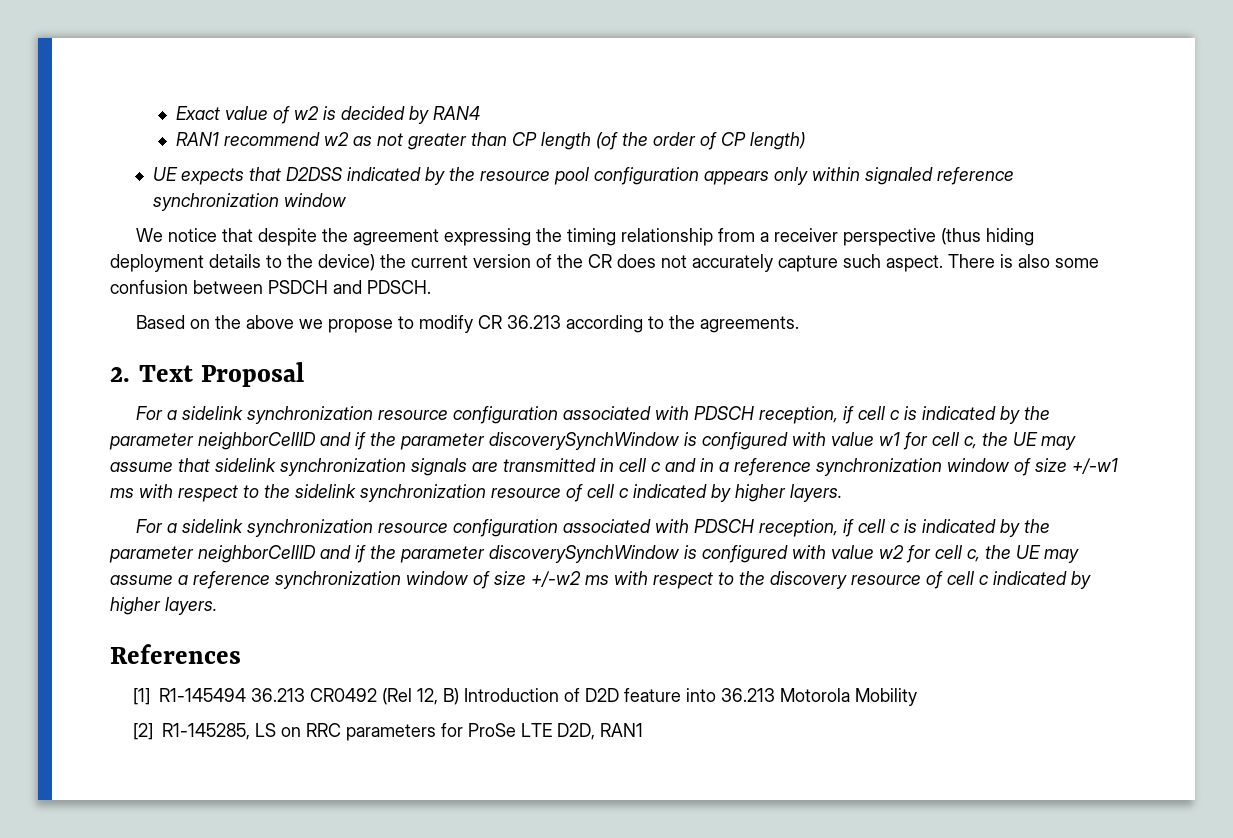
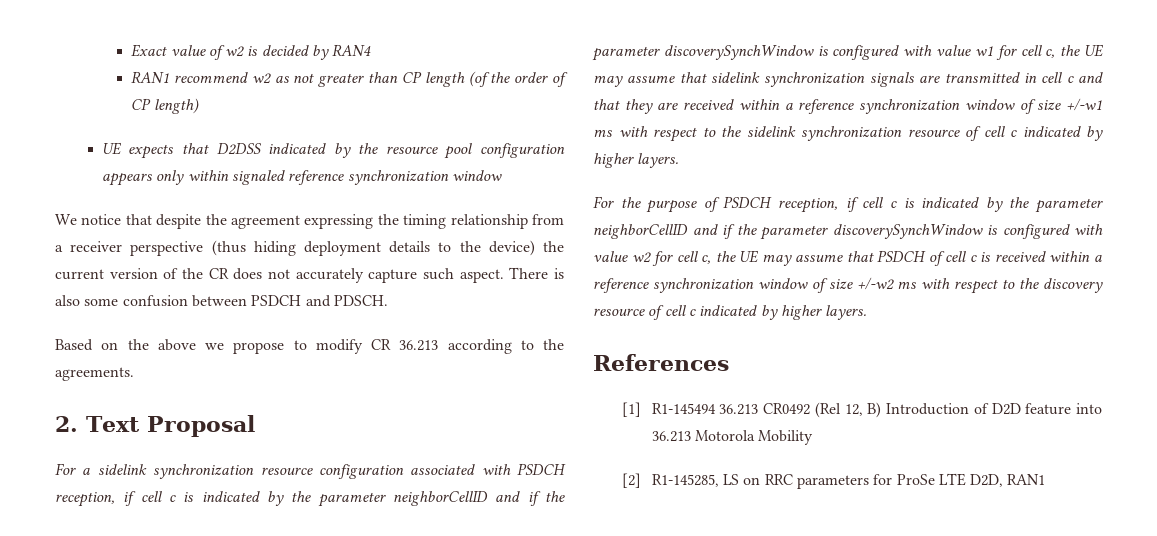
[694,406,755,420] PDSCH -> [517,463,566,475] PSDCH
[700,458,714,472] in -> [593,99,780,114] that they are received within
[167,519,755,537] a sidelink synchronization resource configuration associated with PDSCH -> [620,196,773,213] the purpose of PSDCH
(173, 580) none -> [846,250,1091,266] that PSDCH of cell c is received within

